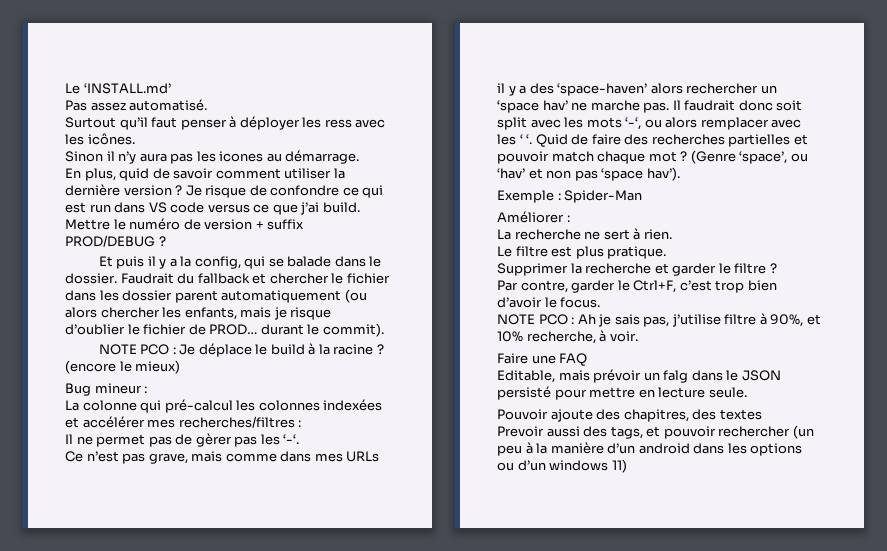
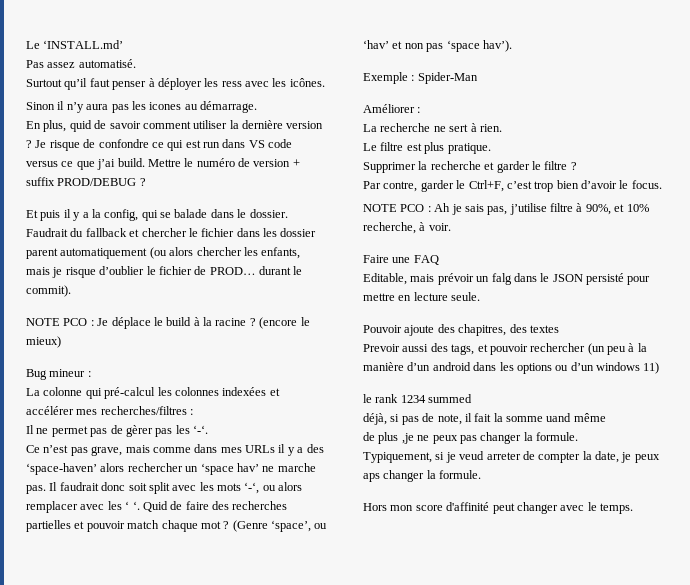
(627, 466) none -> [363,394,473,403] [363,413,606,425] [363,432,578,444] [363,451,660,463] [363,470,482,482] [363,502,633,514] // le rank 1234 summed // déjà, si pas de note, il fait la somme uand même // de plus ,je ne peux pas changer la formule. // Typiquement, si je veud arreter de compter la date, je peux aps changer la formule. // Hors mon score d'affinité peut changer avec le temps.

